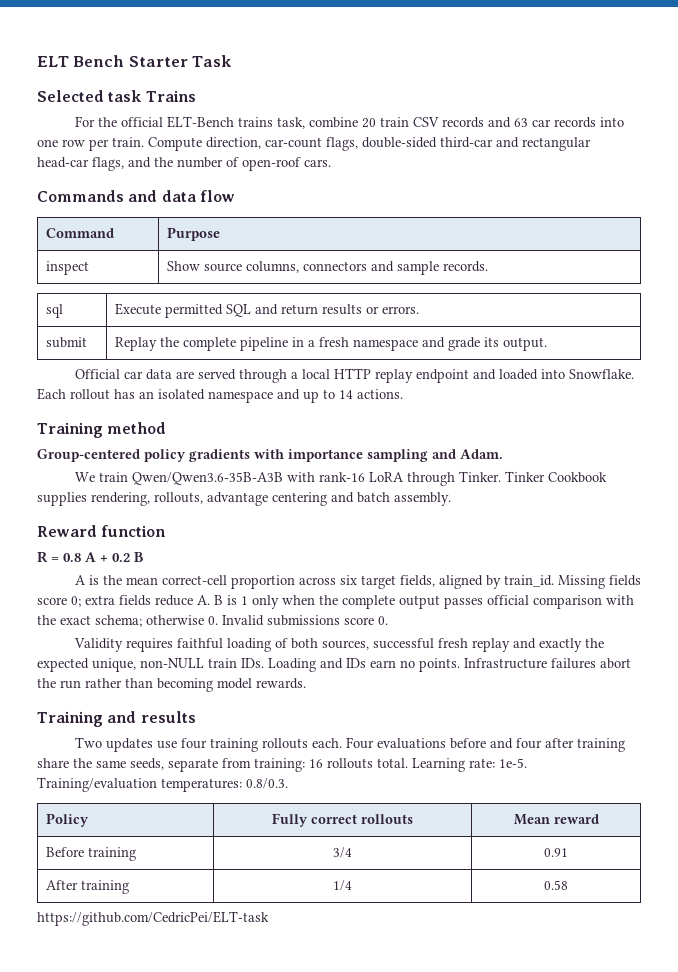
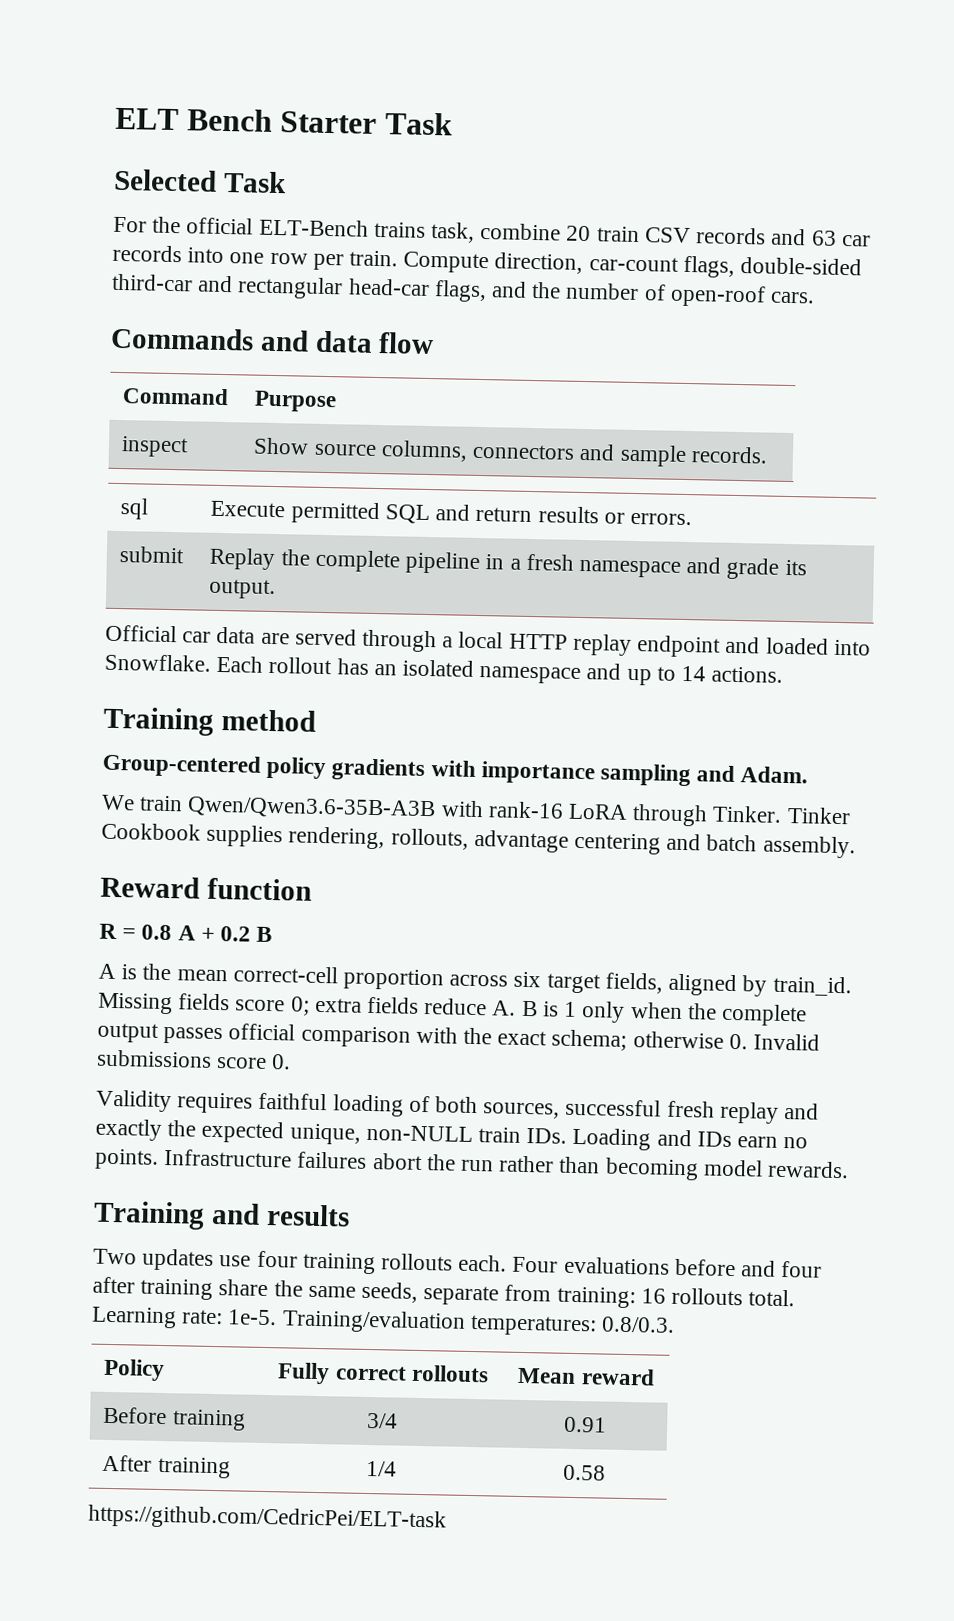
[108,90,196,102] task Trains -> [222,170,287,194] Task

